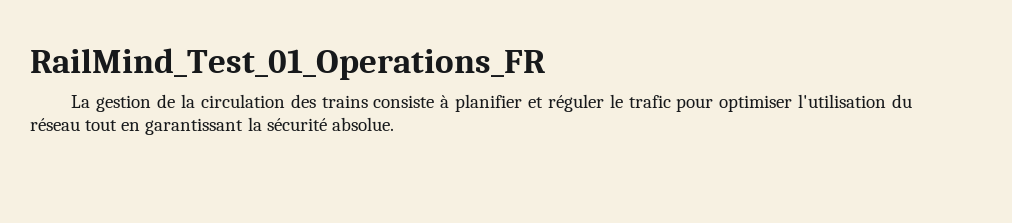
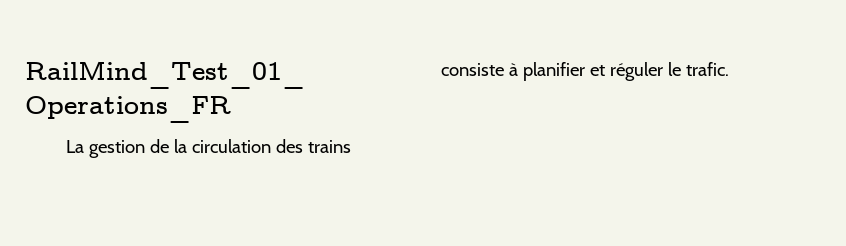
[628,94,912,112] [30,117,394,135] trafic pour optimiser l'utilisation du réseau tout en garantissant la sécurité absolue. -> [685,62,729,76] trafic.

